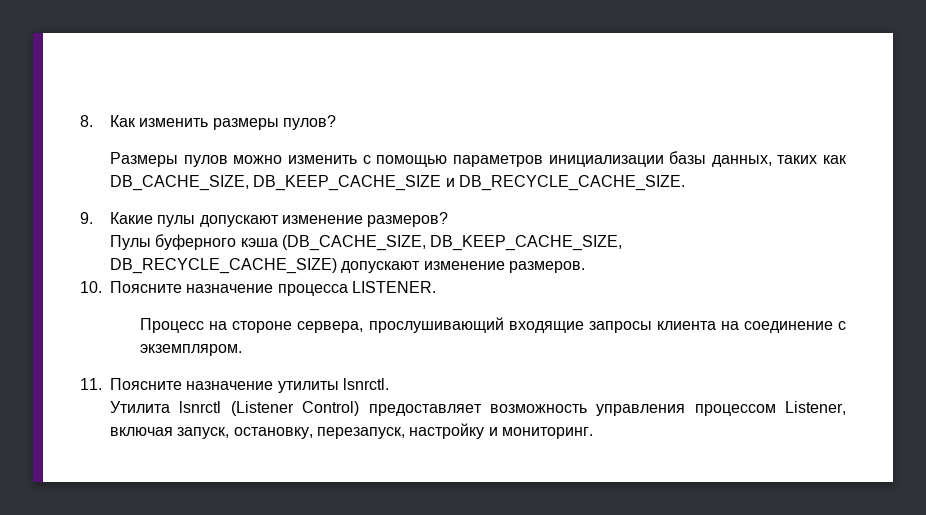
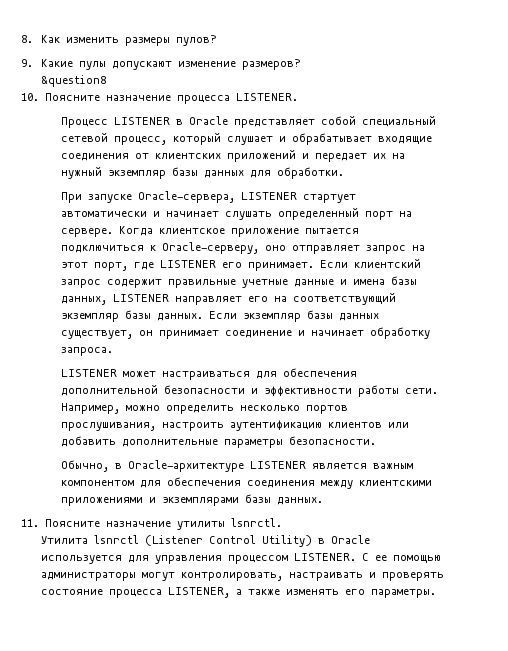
[110,151,848,167] [110,175,686,191] // Размеры пулов можно изменить с помощью параметров инициализации базы данных, таких как DB_CACHE_SIZE, DB_KEEP_CACHE_SIZE и DB_RECYCLE_CACHE_SIZE. -> (217, 40) none
[110,234,623,251] [110,258,586,274] Пулы буферного кэша (DB_CACHE_SIZE, DB_KEEP_CACHE_SIZE, DB_RECYCLE_CACHE_SIZE) допускают изменение размеров. -> [40,75,106,87] &question8
[209,317,846,333] [140,344,243,356] на стороне сервера, прослушивающий входящие запросы клиента на соединение с экземпляром. -> [113,115,436,128] [60,132,432,145] [60,149,405,162] [60,166,344,179] [60,191,356,203] [60,207,412,220] [60,226,359,237] [60,242,425,254] [60,258,421,271] [60,276,417,288] [60,292,396,305] [60,310,379,322] [60,327,430,339] [60,347,113,356] [60,368,357,380] [60,384,438,397] [60,403,348,414] [60,420,409,431] [60,436,376,448] [60,460,413,472] [60,477,432,489] [60,494,323,506] LISTENER в Oracle представляет собой специальный сетевой процесс, который слушает и обрабатывает входящие соединения от клиентских приложений и передает их на нужный экземпляр базы данных для обработки. // При запуске Oracle-сервера, LISTENER стартует автоматически и начинает слушать определенный порт на сервере. Когда клиентское приложение пытается подключиться к Oracle-серверу, оно отправляет запрос на этот порт, где LISTENER его принимает. Если клиентский запрос содержит правильные учетные данные и имена базы данных, LISTENER направляет его на соответствующий экземпляр базы данных. Если экземпляр базы данных существует, он принимает соединение и начинает обработку запроса. // LISTENER может настраиваться для обеспечения дополнительной безопасности и эффективности работы сети. Например, можно определить несколько портов прослушивания, настроить аутентификацию клиентов или добавить дополнительные параметры безопасности. // Обычно, в Oracle-архитектуре LISTENER является важным компонентом для обеспечения соединения между клиентскими приложениями и экземплярами базы данных.
[302,401,847,416] [110,423,594,439] Control) предоставляет возможность управления процессом Listener, включая запуск, остановку, перезапуск, настройку и мониторинг. -> [208,535,370,547] [40,553,441,564] [40,572,444,581] [40,587,436,598] Control Utility) в Oracle используется для управления процессом LISTENER. С ее помощью администраторы могут контролировать, настраивать и проверять состояние процесса LISTENER, а также изменять его параметры.

